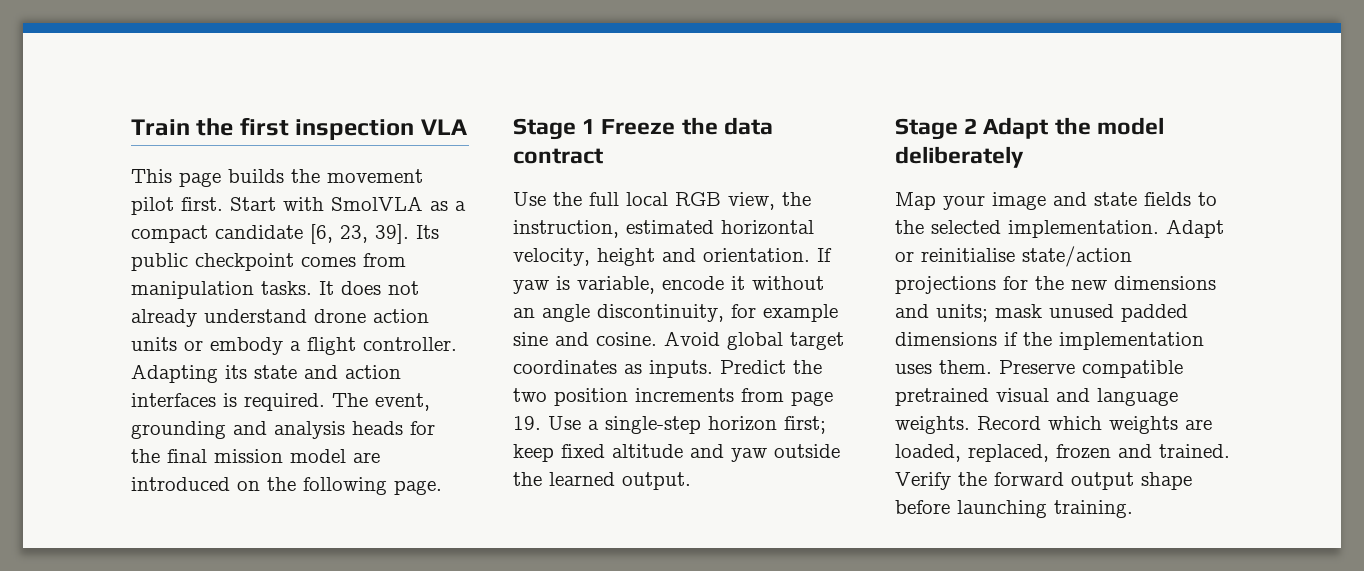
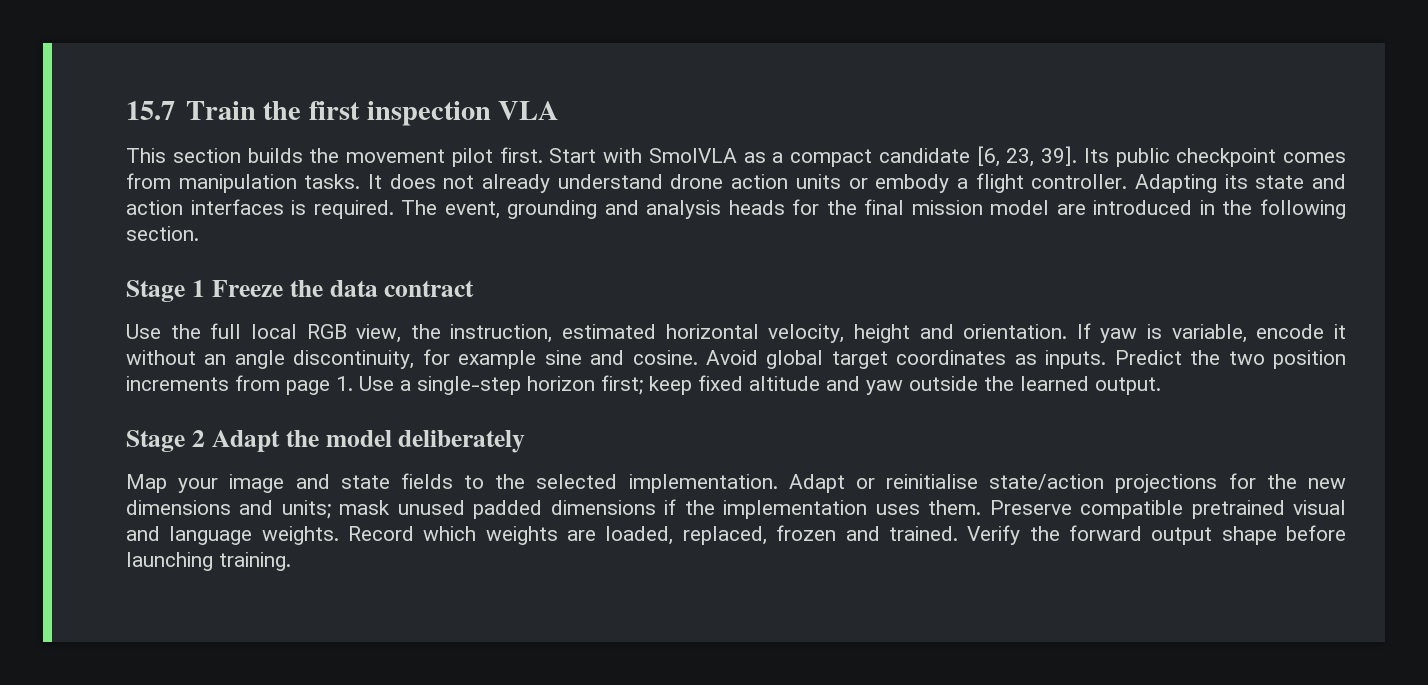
(131, 127) none -> [126,101,175,120] 15.7
[179,172,221,187] page -> [172,148,241,163] section
[237,481,260,491] on -> [1199,200,1215,215] in
[394,480,442,495] page. -> [126,226,199,241] section.
[513,416,541,430] 19. -> [336,376,353,391] 1.

